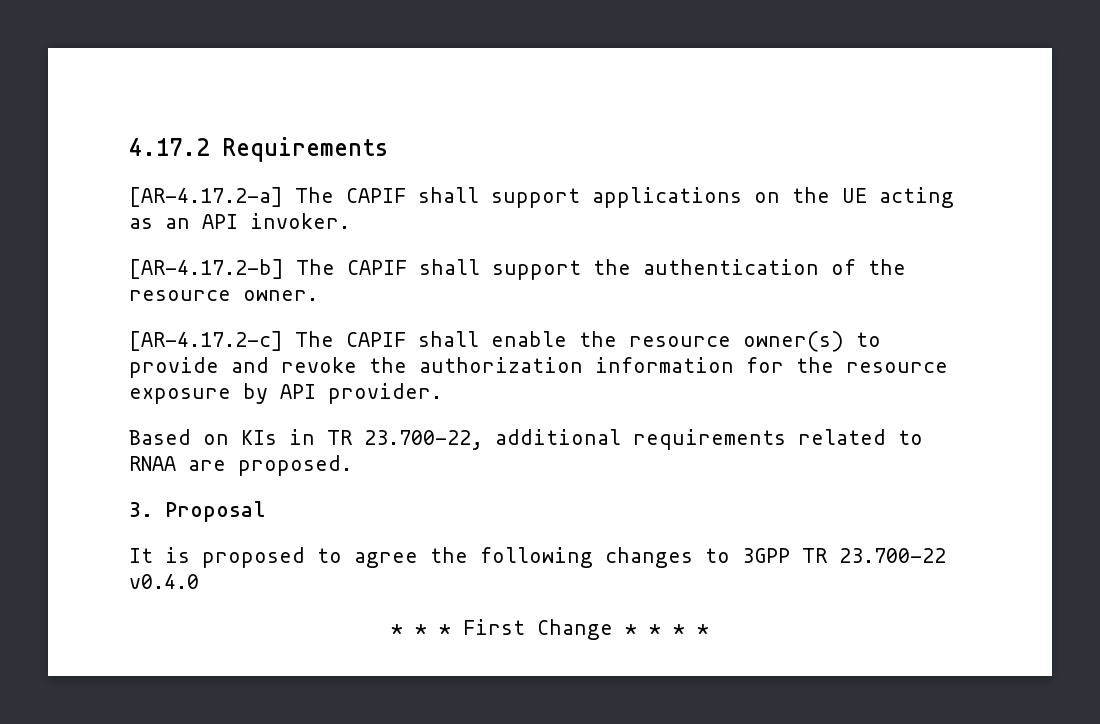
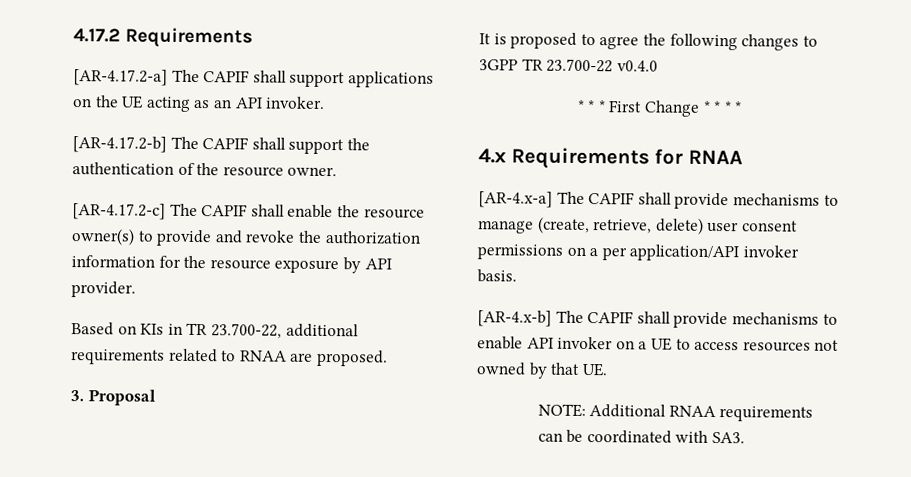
(709, 629) none -> [478,147,743,170] [478,191,839,210] [478,216,798,235] [477,244,799,262] [477,269,517,283] [477,310,838,329] [477,336,840,352] [476,362,608,379] [537,403,814,422] [537,429,745,444] // 4.x Requirements for RNAA // [AR-4.x-a] The CAPIF shall provide mechanisms to manage (create, retrieve, delete) user consent permissions on a per application/API invoker basis. // [AR-4.x-b] The CAPIF shall provide mechanisms to enable API invoker on a UE to access resources not owned by that UE. // NOTE: Additional RNAA requirements can be coordinated with SA3.

